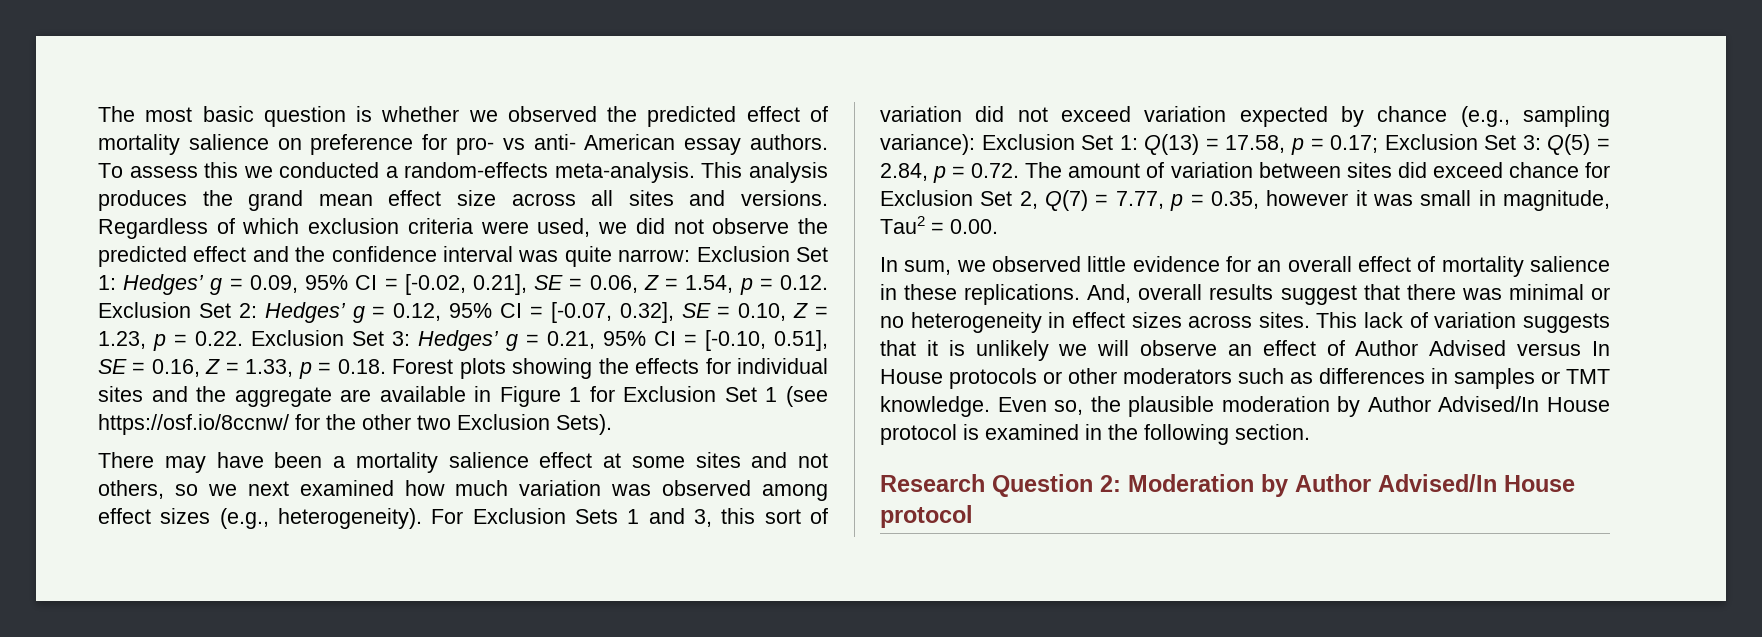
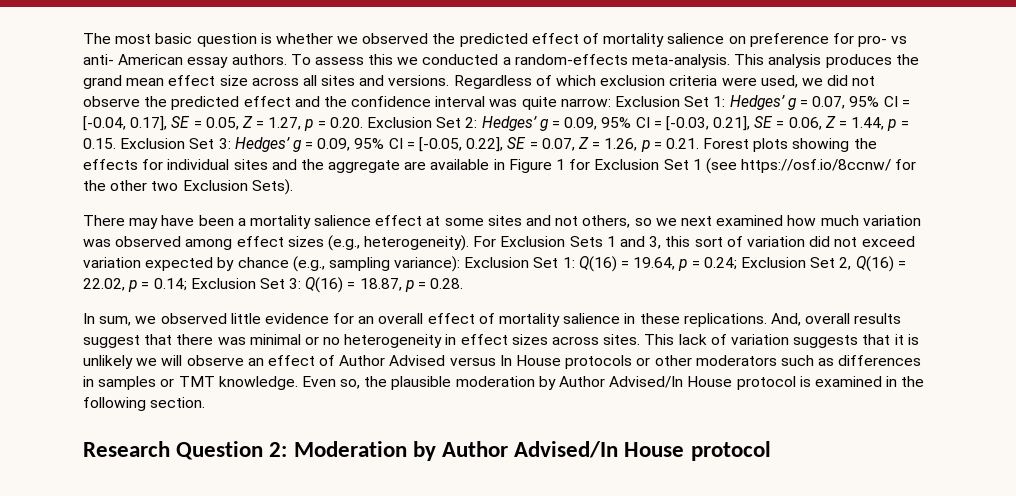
[249,274,466,295] 0.09, 95% CI = [-0.02, -> [812,96,910,109] [83,116,709,131] 0.07, 95% CI = [-0.04, 0.17], SE = 0.05, Z = 1.27, p = 0.20. Exclusion Set 2: Hedges’ g = 0.09, 95% CI = [-0.03,
[685,275,828,295] [98,302,828,323] [98,331,243,351] 1.54, p = 0.12. Exclusion Set 2: Hedges’ g = 0.12, 95% CI = [-0.07, 0.32], SE = 0.10, Z = 1.23, p = 0.22. -> [851,117,909,131] [83,138,116,149] 1.44, p = 0.15.
[547,330,828,351] [98,359,386,379] 0.21, 95% CI = [-0.10, 0.51], SE = 0.16, Z = 1.33, p = 0.18. -> [317,137,699,152] 0.09, 95% CI = [-0.05, 0.22], SE = 0.07, Z = 1.26, p = 0.21.
[1144,134,1610,155] [880,162,1610,183] [880,190,1610,211] [880,216,998,234] Q(13) = 17.58, p = 0.17; Exclusion Set 3: Q(5) = 2.84, p = 0.72. The amount of variation between sites did exceed chance for Exclusion Set 2, Q(7) = 7.77, p = 0.35, however it was small in magnitude, Tau2 = 0.00. -> [578,256,906,272] [83,277,464,293] Q(16) = 19.64, p = 0.24; Exclusion Set 2, Q(16) = 22.02, p = 0.14; Exclusion Set 3: Q(16) = 18.87, p = 0.28.

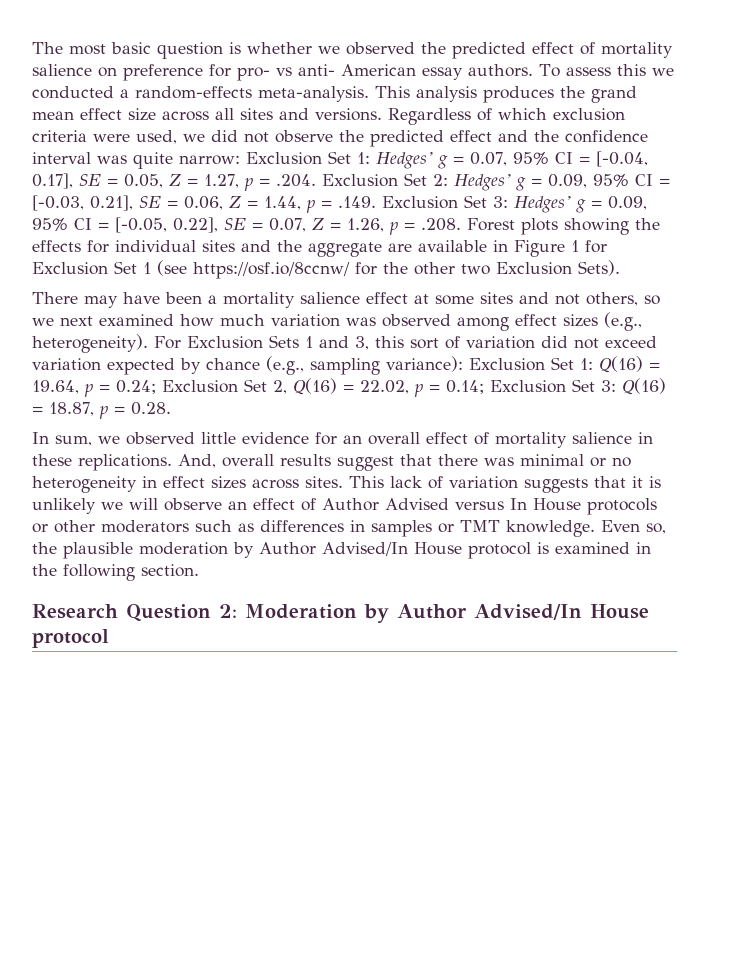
[329,117,363,128] 0.20. -> [276,174,316,187] .204.
[83,138,116,149] 0.15. -> [338,196,376,208] .149.
[665,138,699,149] 0.21. -> [421,218,461,231] .208.

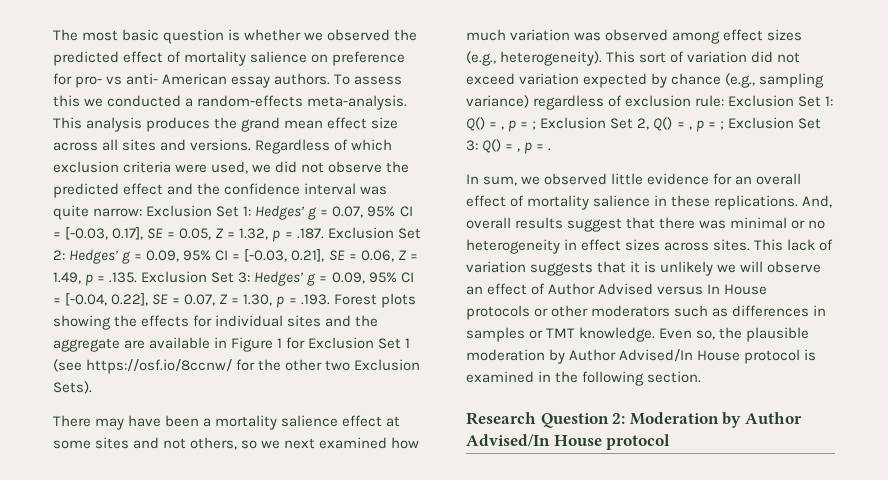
[596,151,648,167] [-0.04, -> [65,227,109,240] [-0.03,
[204,174,316,191] 1.27, p = .204. -> [239,228,324,242] 1.32, p = .187.
[264,196,376,213] 1.44, p = .149. -> [53,272,138,286] 1.49, p = .135.
[115,217,167,233] [-0.05, -> [65,293,108,306] [-0.04,
[347,218,461,235] 1.26, p = .208. -> [243,294,330,308] 1.30, p = .193.
[154,335,404,350] For Exclusion Sets 1 and 3, this -> [606,51,636,63] This
[386,356,660,373] [32,380,156,397] variance): Exclusion Set 1: Q(16) = 19.64, p = 0.24; -> [466,95,834,110] [466,117,537,132] variance) regardless of exclusion rule: Exclusion Set 1: Q() = , p = ;
[293,378,666,397] [32,402,171,419] Q(16) = 22.02, p = 0.14; Exclusion Set 3: Q(16) = 18.87, p = 0.28. -> [653,117,821,132] [466,139,552,154] Q() = , p = ; Exclusion Set 3: Q() = , p = .

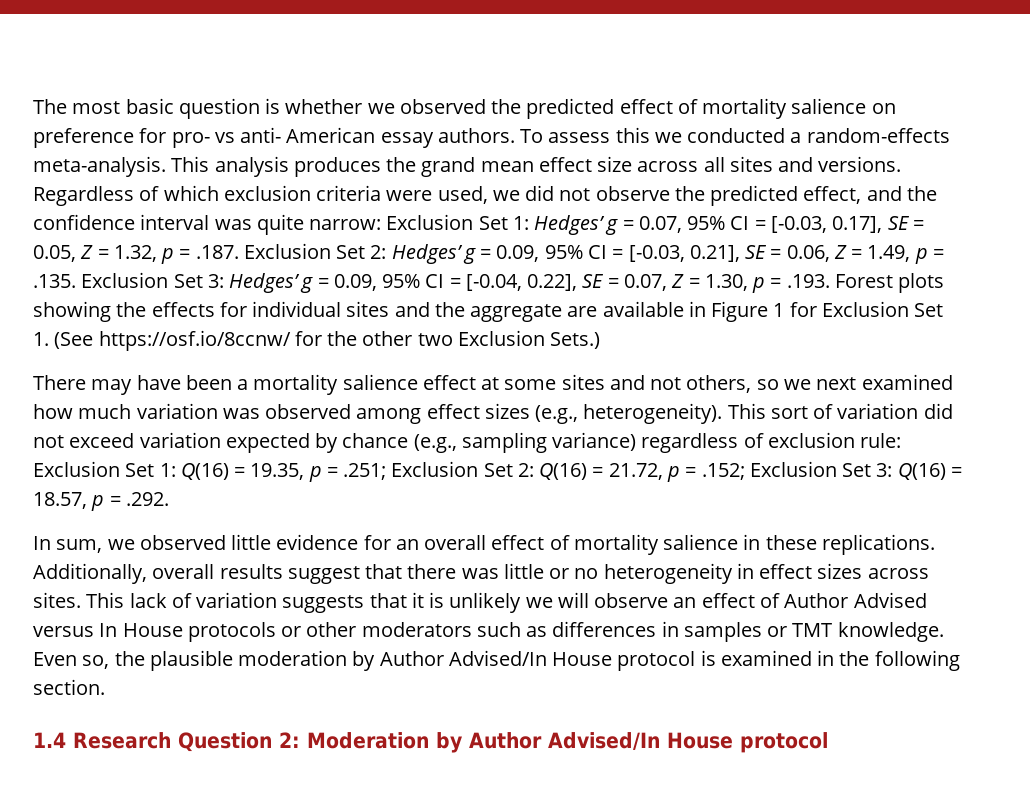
[123,183,164,195] effect -> [803,186,862,204] effect,
[405,338,411,348] [53,359,82,372] 1 (see -> [33,332,94,349] 1. (See
[53,381,92,394] Sets). -> [550,332,601,349] Sets.)
[466,117,821,132] [466,139,552,154] Q() = , p = ; Exclusion Set 2, Q() = , p = ; Exclusion Set 3: Q() = , p = . -> [180,461,962,482] [33,492,169,511] Q(16) = 19.35, p = .251; Exclusion Set 2: Q(16) = 21.72, p = .152; Exclusion Set 3: Q(16) = 18.57, p = .292.
[802,195,833,208] And, -> [33,563,147,584] Additionally,
[730,217,788,229] minimal -> [503,563,544,579] little
(702, 377) none -> [33,732,66,748] 1.4

